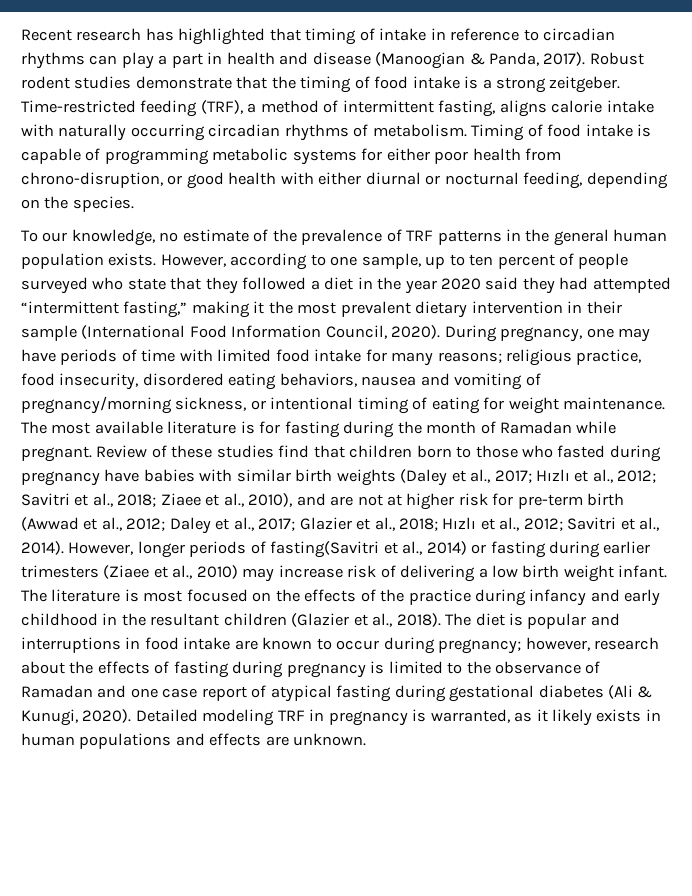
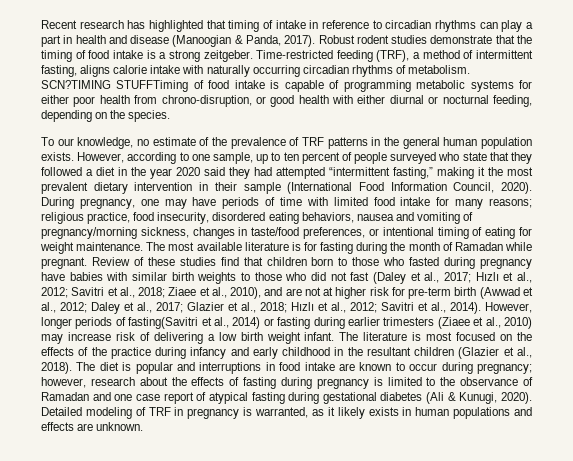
[471,124,525,141] Timing -> [41,80,189,92] SCN?TIMING STUFFTiming
(247, 404) none -> [192,227,366,239] changes in taste/food preferences,
(396, 477) none -> [240,272,370,281] to those who did not fast
(275, 717) none -> [135,407,146,416] of

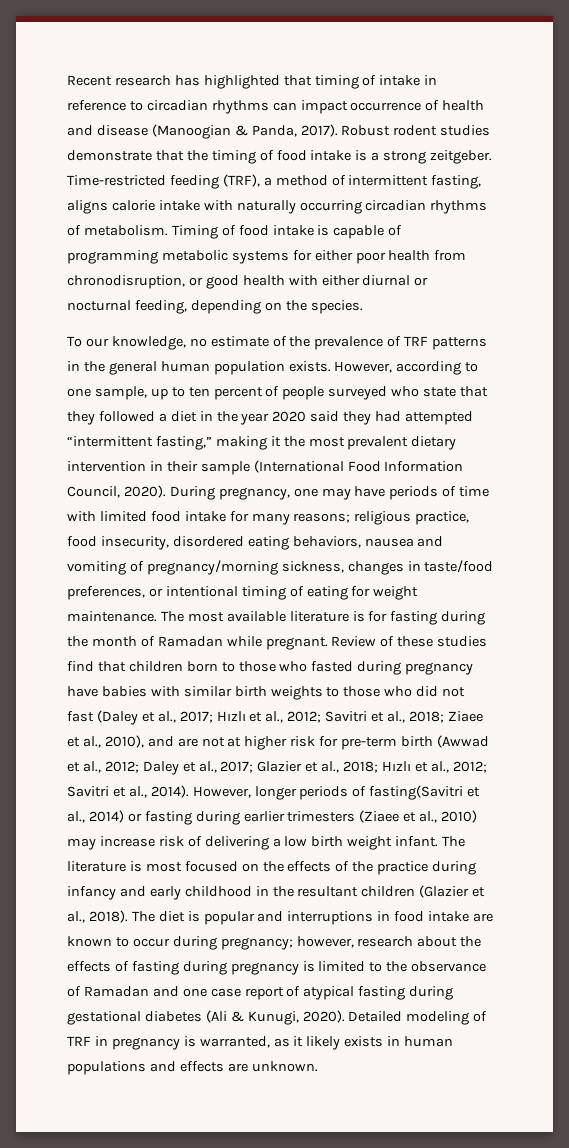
[501,20,534,32] [41,35,73,47] play a part in -> [300,100,440,114] impact occurrence of
[41,80,189,92] SCN?TIMING STUFFTiming -> [171,225,218,239] Timing
[161,95,252,107] chrono-disruption, -> [67,275,185,289] chronodisruption,

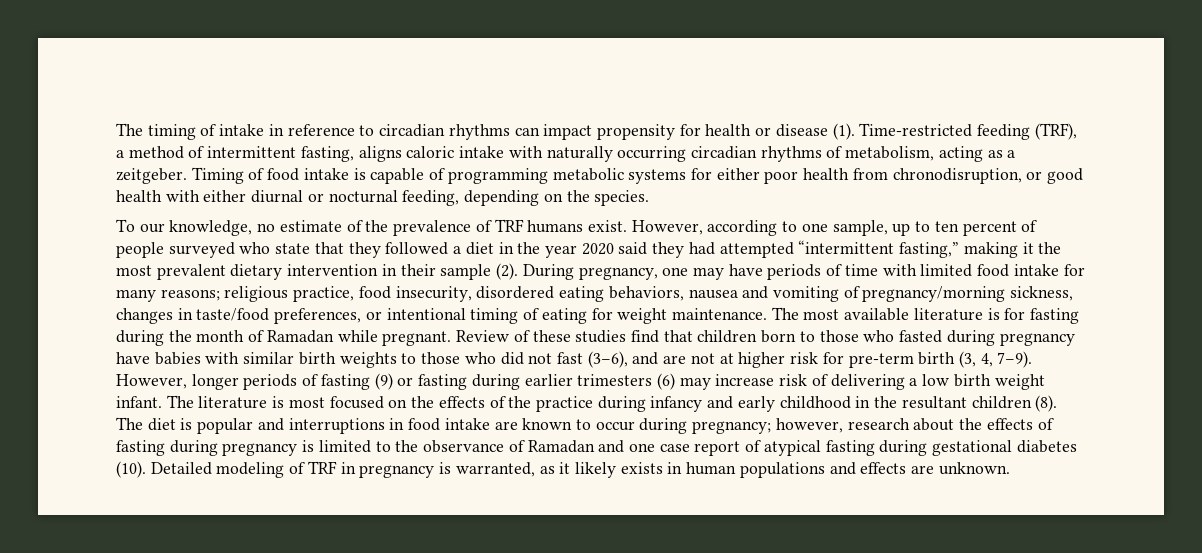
[67,75,312,89] Recent research has highlighted that -> [116,123,143,136] The
[350,100,485,111] [67,124,491,139] [67,150,493,164] occurrence of health and disease (Manoogian & Panda, 2017). Robust rodent studies demonstrate that the timing of food intake is a strong zeitgeber. -> [596,123,855,140] propensity for health or disease (1).
[111,200,155,211] calorie -> [406,146,455,158] caloric
[83,225,168,236] metabolism. -> [845,146,1016,162] [116,168,187,184] metabolism, acting as a zeitgeber.
[432,337,488,350] [67,361,331,375] patterns in the general human population exists. -> [527,220,627,233] humans exist.
[253,460,464,473] [67,485,166,498] (International Food Information Council, 2020). -> [496,263,519,280] (2).
[96,710,483,725] [67,735,144,748] (Daley et al., 2017; Hızlı et al., 2012; Savitri et al., 2018; Ziaee et al., 2010), -> [587,351,628,368] (3–6),
[436,735,489,748] [67,761,487,775] [67,785,481,800] [67,810,124,823] (Awwad et al., 2012; Daley et al., 2017; Glazier et al., 2018; Hızlı et al., 2012; Savitri et al., 2014). However, longer periods of fasting(Savitri et al., 2014) -> [958,351,1033,368] [116,373,393,390] (3, 4, 7–9). However, longer periods of fasting (9)
[359,810,478,823] (Ziaee et al., 2010) -> [656,373,675,390] (6)
[419,885,486,898] [67,910,128,923] (Glazier et al., 2018). -> [1035,395,1058,412] (8).
[205,1010,345,1025] (Ali & Kunugi, 2020). -> [116,461,146,478] (10).

